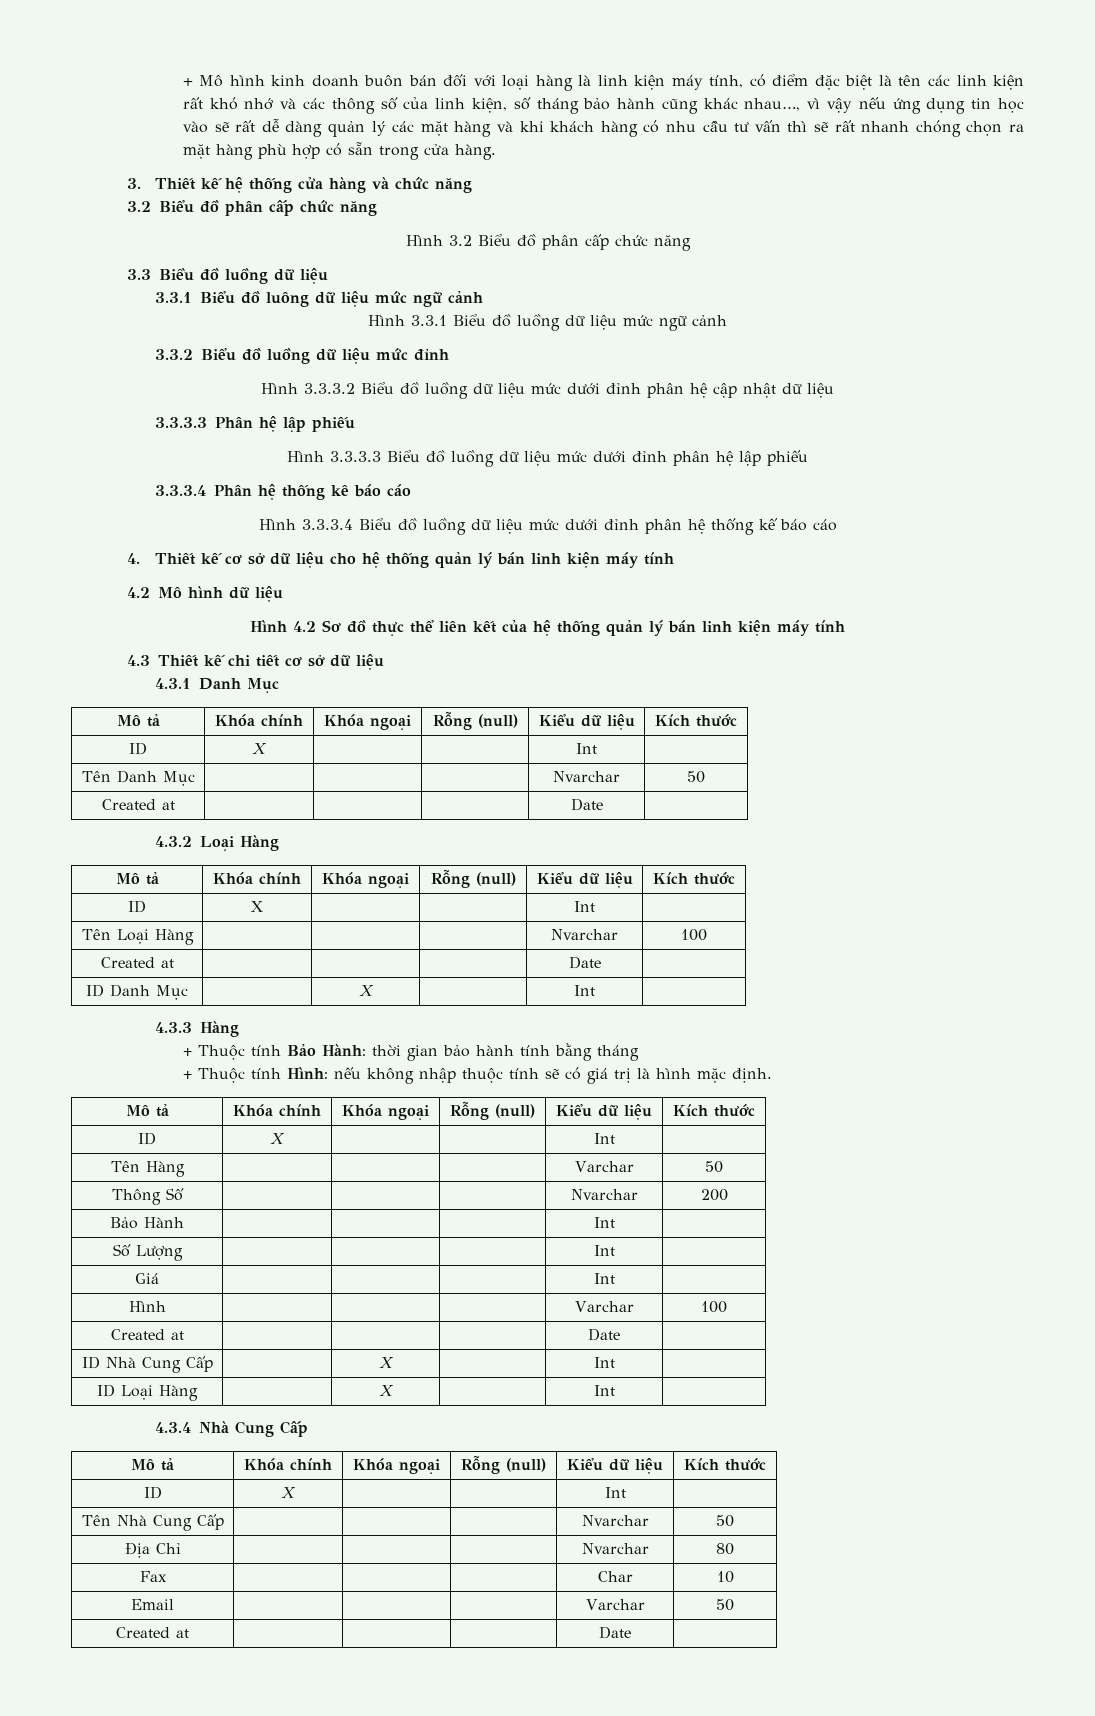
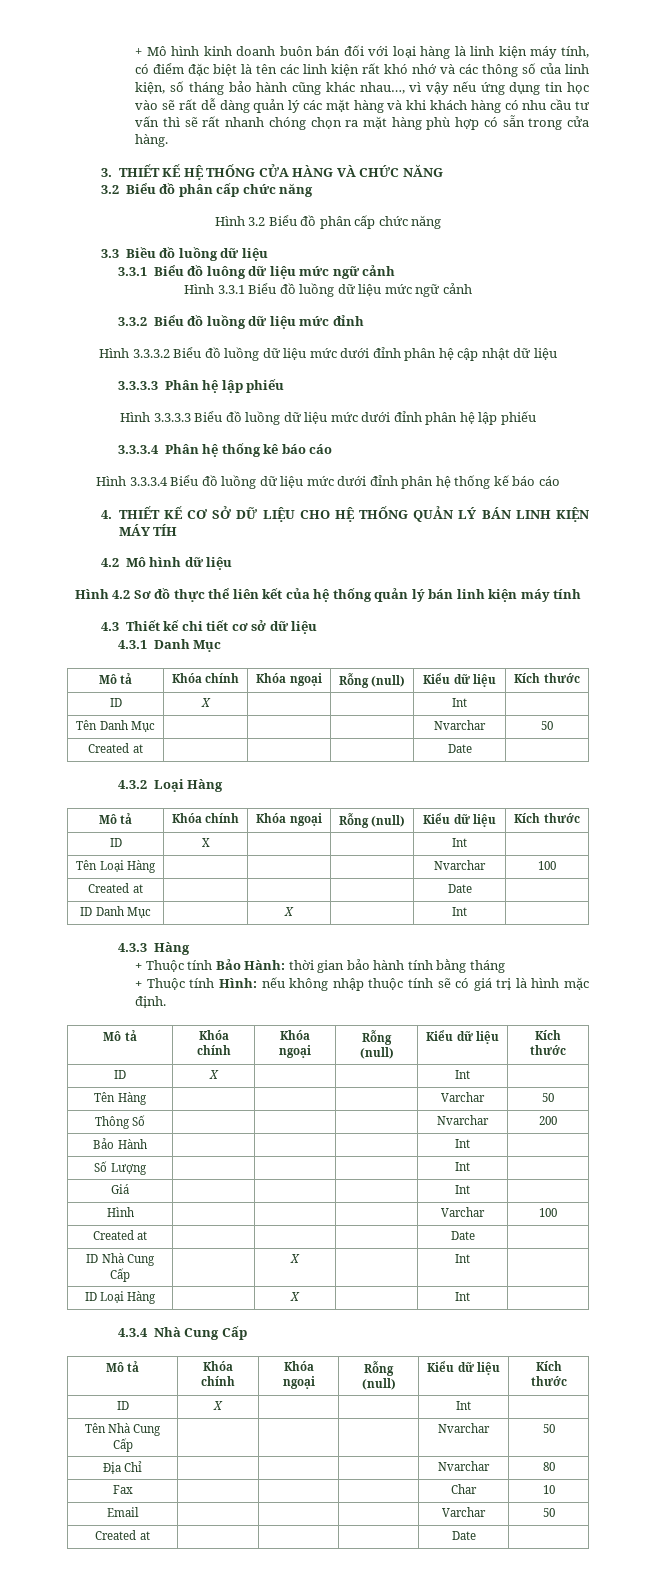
[154,177,472,193] Thiết kế hệ thống cửa hàng và chức năng -> [118,164,443,180] THIẾT KẾ HỆ THỐNG CỬA HÀNG VÀ CHỨC NĂNG
[154,552,674,568] Thiết kế cơ sở dữ liệu cho hệ thống quản lý bán linh kiện máy tính -> [118,506,591,522] [118,524,178,536] THIẾT KẾ CƠ SỞ DỮ LIỆU CHO HỆ THỐNG QUẢN LÝ BÁN LINH KIỆN MÁY TÍH

